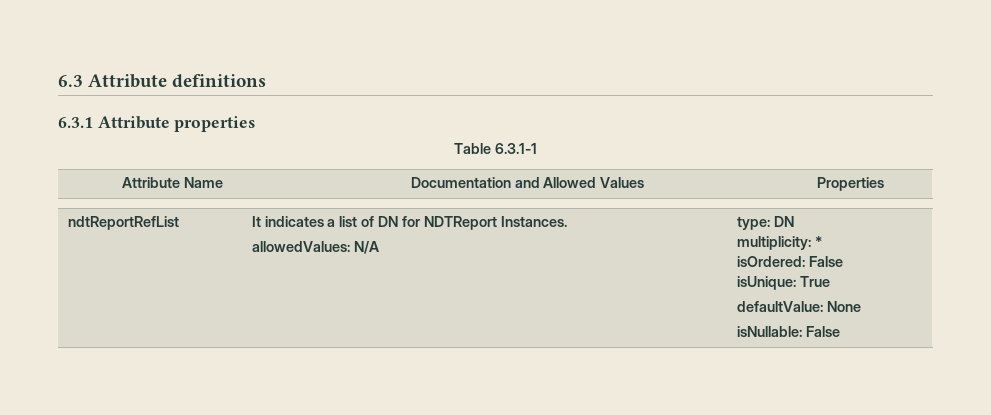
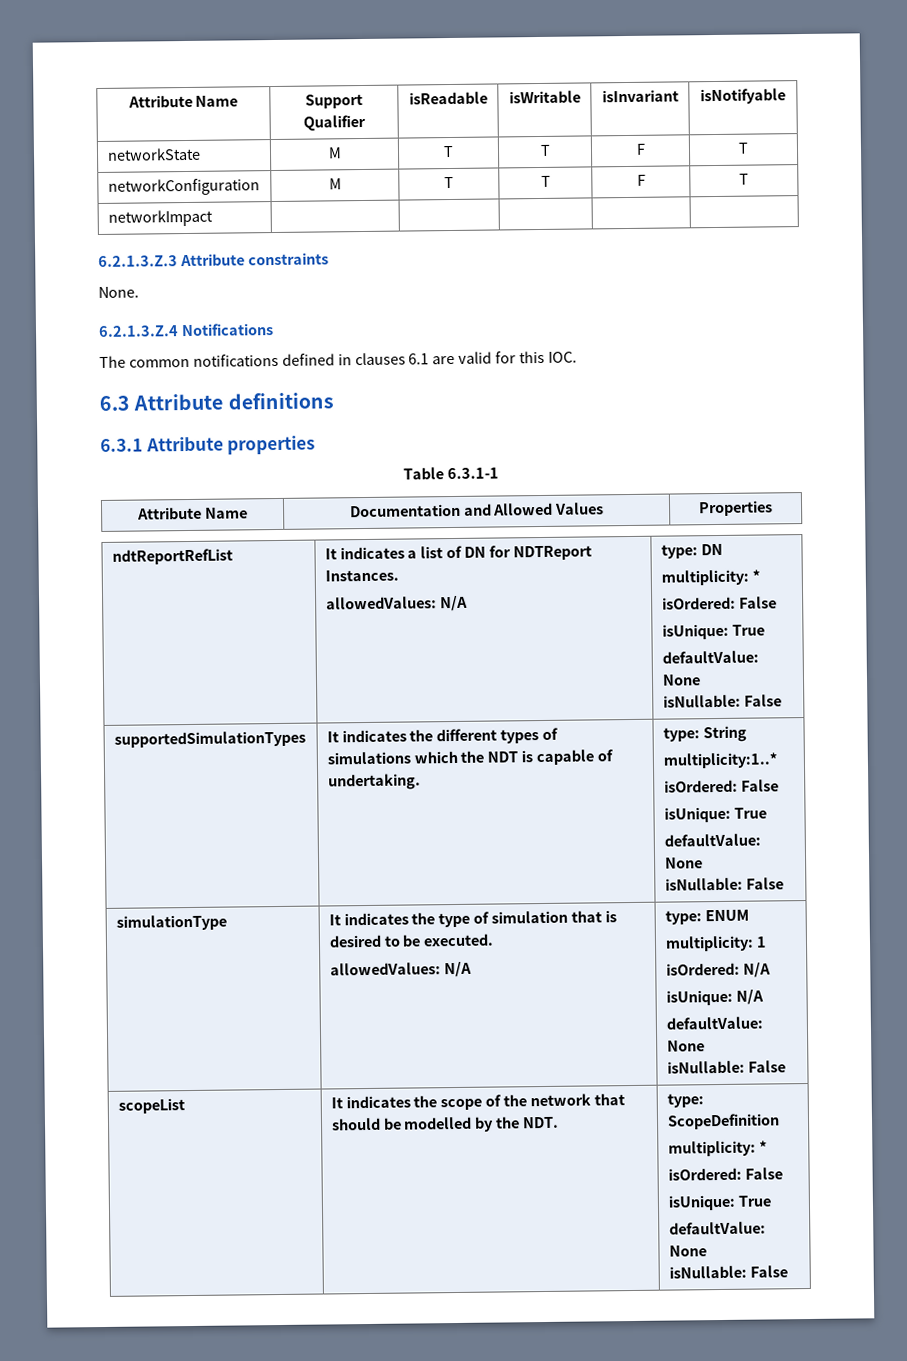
(58, 81) none -> [127,94,239,108] [305,93,363,109] [303,114,366,131] [408,91,488,105] [508,90,581,104] [601,89,679,103] [700,88,786,105] [106,147,201,161] [327,147,342,159] [443,145,454,158] [539,144,551,156] [635,143,646,155] [738,142,749,154] [107,178,260,196] [328,178,342,190] [444,176,454,189] [540,175,551,187] [636,174,646,186] [739,173,749,185] [107,209,213,227] [98,252,329,268] [98,286,139,299] [98,323,274,337] [99,350,578,368] Attribute Name | Support Qualifier | isReadable | isWritable | isInvariant | isNotifyable // networkState | M | T | T | F | T // networkConfiguration | M | T | T | F | T // networkImpact | | | | | // 6.2.1.3.Z.3 Attribute constraints // None. // 6.2.1.3.Z.4 Notifications // The common notifications defined in clauses 6.1 are valid for this IOC. //
(840, 331) none -> [113,730,306,748] [326,727,559,744] [326,749,614,766] [327,773,421,791] [662,725,747,743] [662,752,778,769] [663,779,779,793] [663,806,767,823] [663,833,761,847] [664,857,703,869] [664,877,784,891] [115,914,227,931] [328,910,617,928] [328,933,495,948] [329,961,472,978] [664,909,749,925] [664,935,767,952] [665,962,771,978] [665,989,764,1006] [665,1016,763,1030] [666,1040,705,1052] [666,1060,786,1074] [117,1098,185,1114] [330,1093,625,1111] [330,1116,560,1132] [666,1093,704,1108] [666,1113,780,1130] [667,1140,767,1157] [667,1167,783,1181] [667,1194,771,1211] [668,1221,766,1235] [668,1245,707,1257] [668,1265,788,1279] // supportedSimulationTypes | It indicates the different types of simulations which the NDT is capable of undertaking. | type: String // multiplicity:1..* // isOrdered: False // isUnique: True // defaultValue: None // isNullable: False // simulationType | It indicates the type of simulation that is desired to be executed. // allowedValues: N/A | type: ENUM // multiplicity: 1 // isOrdered: N/A // isUnique: N/A // defaultValue: None // isNullable: False // scopeList | It indicates the scope of the network that should be modelled by the NDT. | type: ScopeDefinition // multiplicity: * // isOrdered: False // isUnique: True // defaultValue: None // isNullable: False

